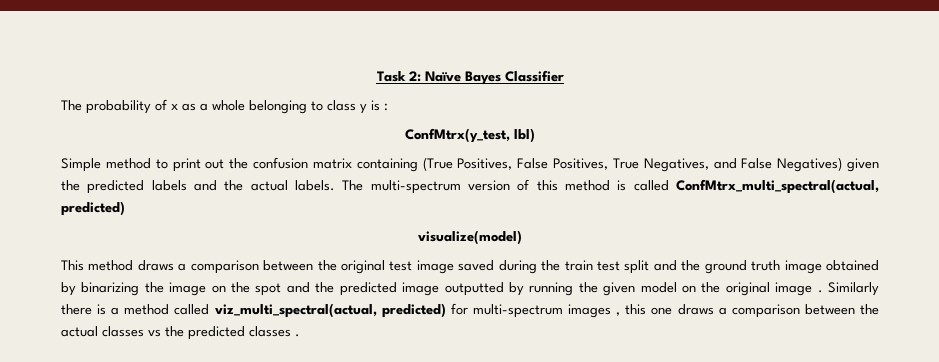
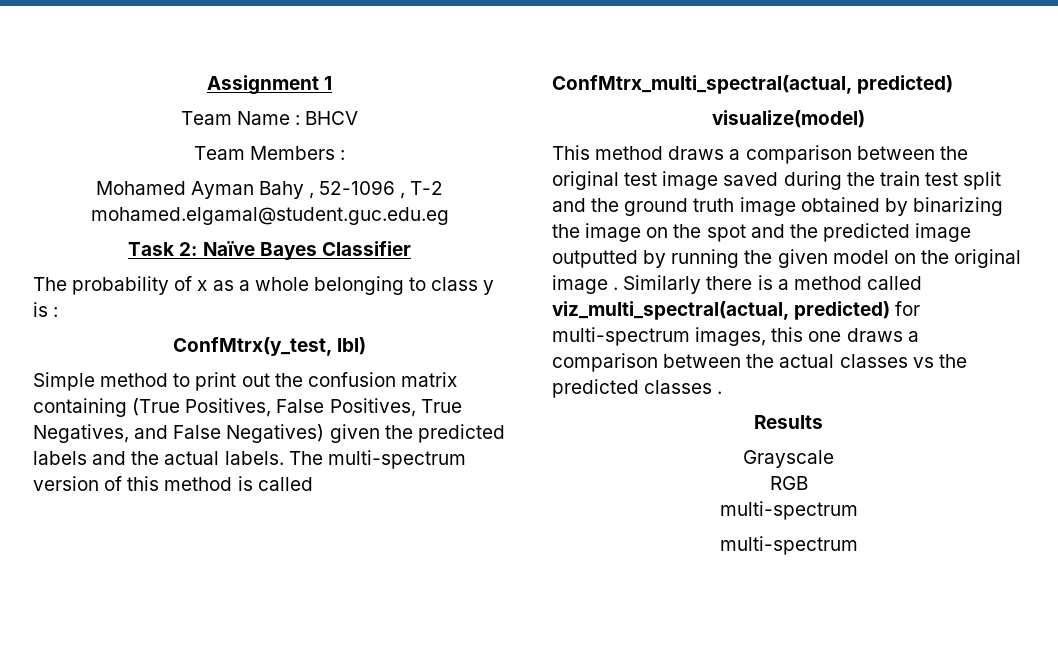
(376, 76) none -> [206,75,333,95] [180,111,359,125] [193,146,346,160] [95,180,444,199] [90,207,449,225] Assignment 1 // Team Name : BHCV // Team Members : // Mohamed Ayman Bahy , 52-1096 , T-2 mohamed.elgamal@student.guc.edu.eg //
[568,304,621,318] images , -> [695,327,767,346] images,
(300, 335) none -> [754,415,823,429] [743,450,834,468] [769,476,808,490] [719,501,858,520] [719,536,858,555] // Results // Grayscale // RGB // multi-spectrum // multi-spectrum

